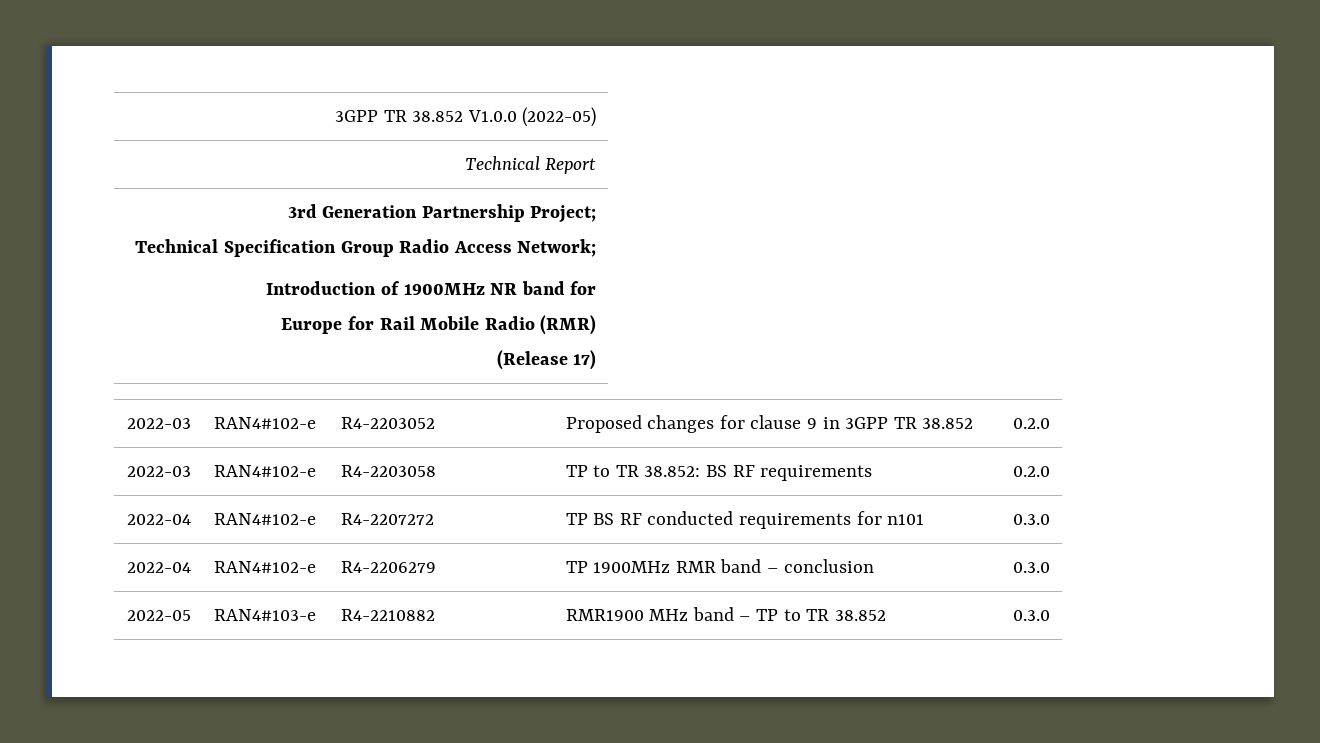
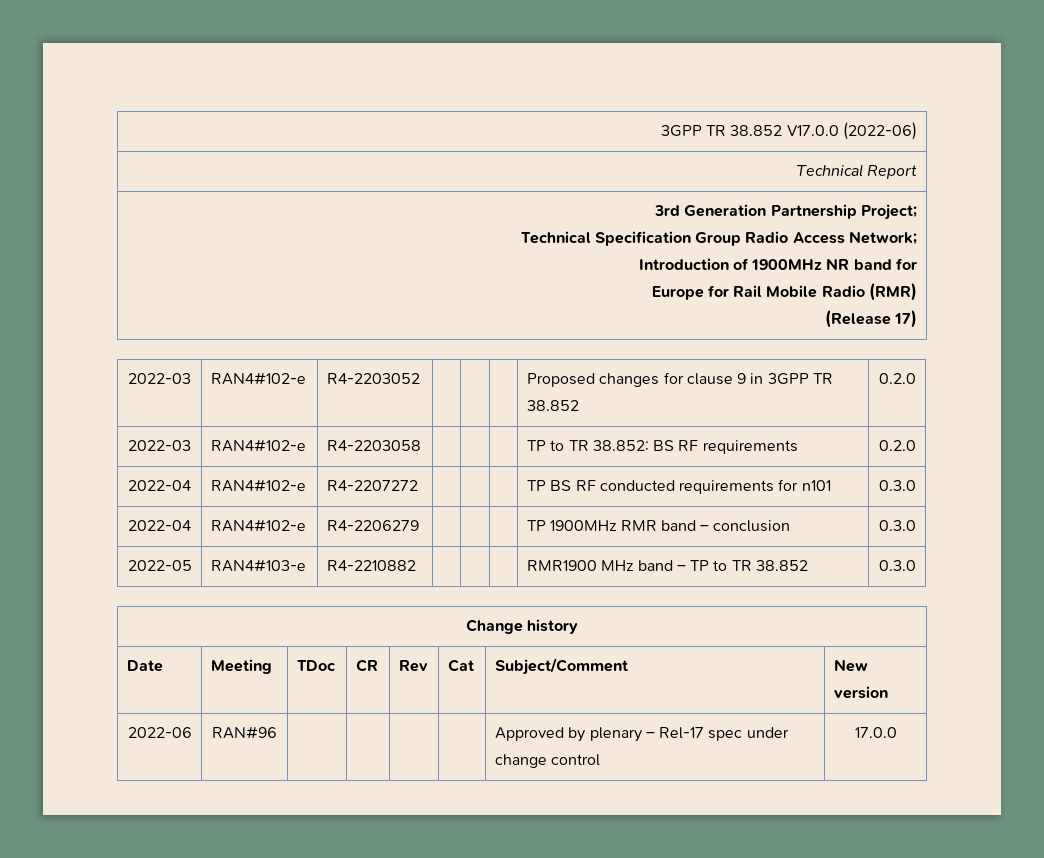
[334,107,597,127] 3GPP TR 38.852 V1.0.0 (2022-05) -> [660,122,918,140] 3GPP TR 38.852 V17.0.0 (2022-06)
(1050, 615) none -> [465,619,579,634] [126,660,163,672] [210,659,272,674] [296,660,336,671] [355,659,378,672] [398,660,428,672] [447,659,474,672] [494,658,628,675] [833,659,868,672] [833,686,888,699] [127,727,192,738] [212,726,277,739] [494,727,789,742] [494,754,601,768] [854,727,897,738] // Change history // Date | Meeting | TDoc | CR | Rev | Cat | Subject/Comment | New version // 2022-06 | RAN#96 | | | | | Approved by plenary – Rel-17 spec under change control | 17.0.0

